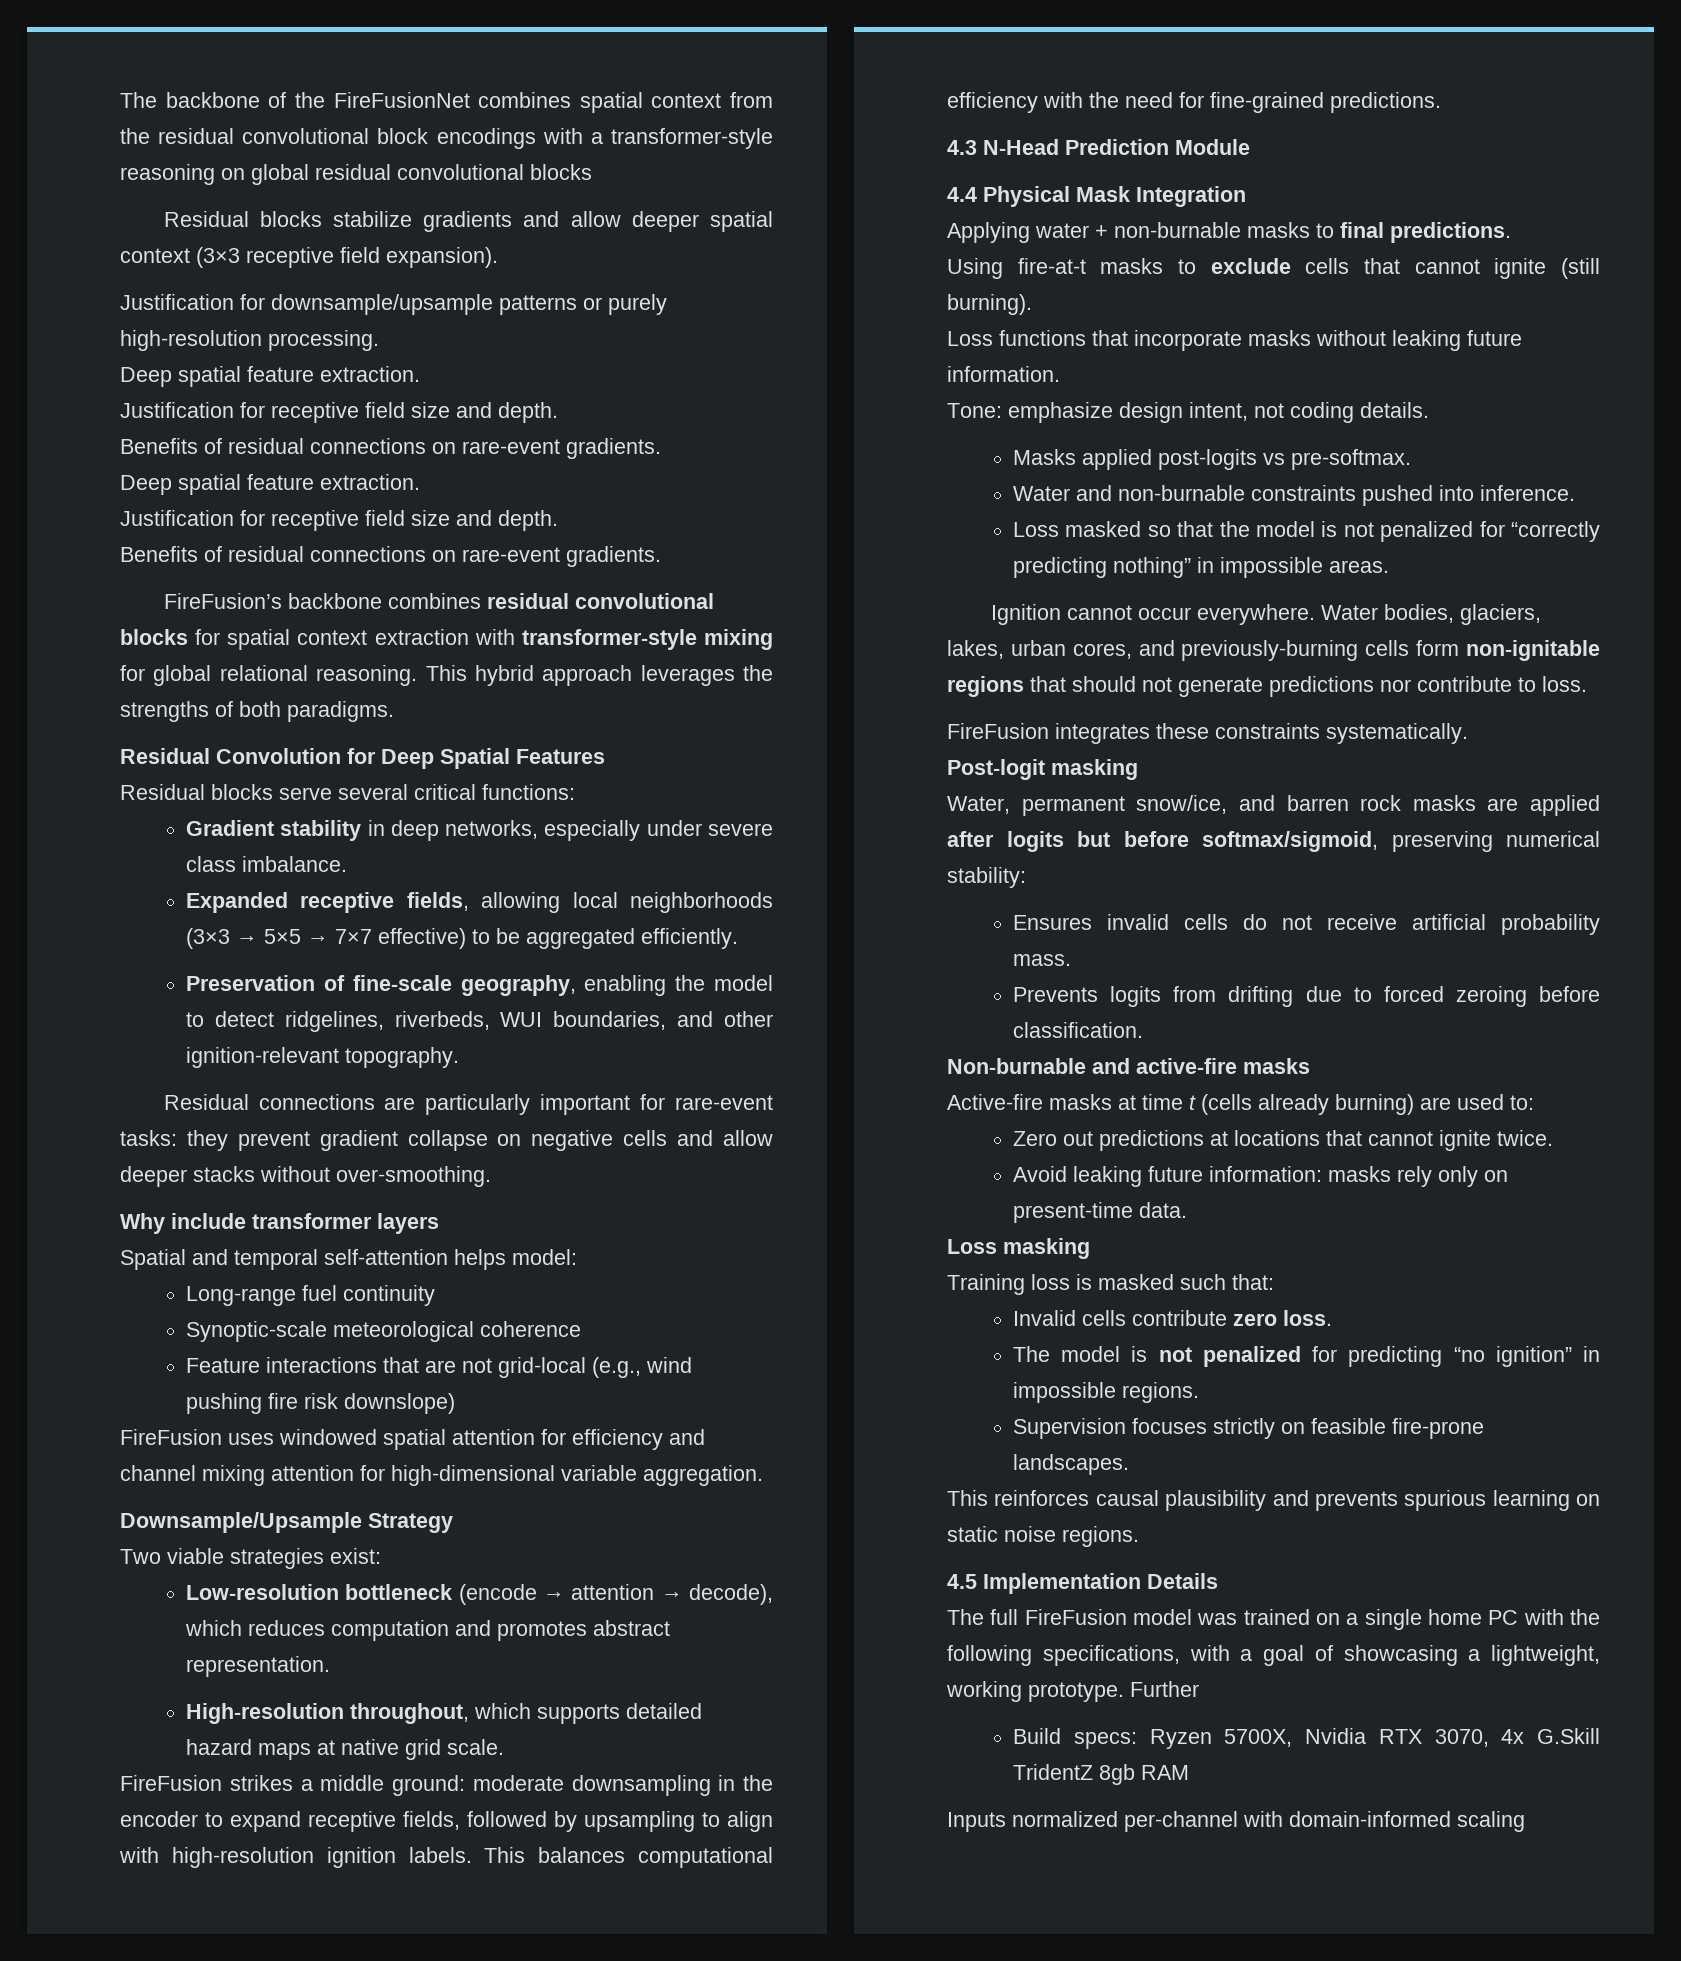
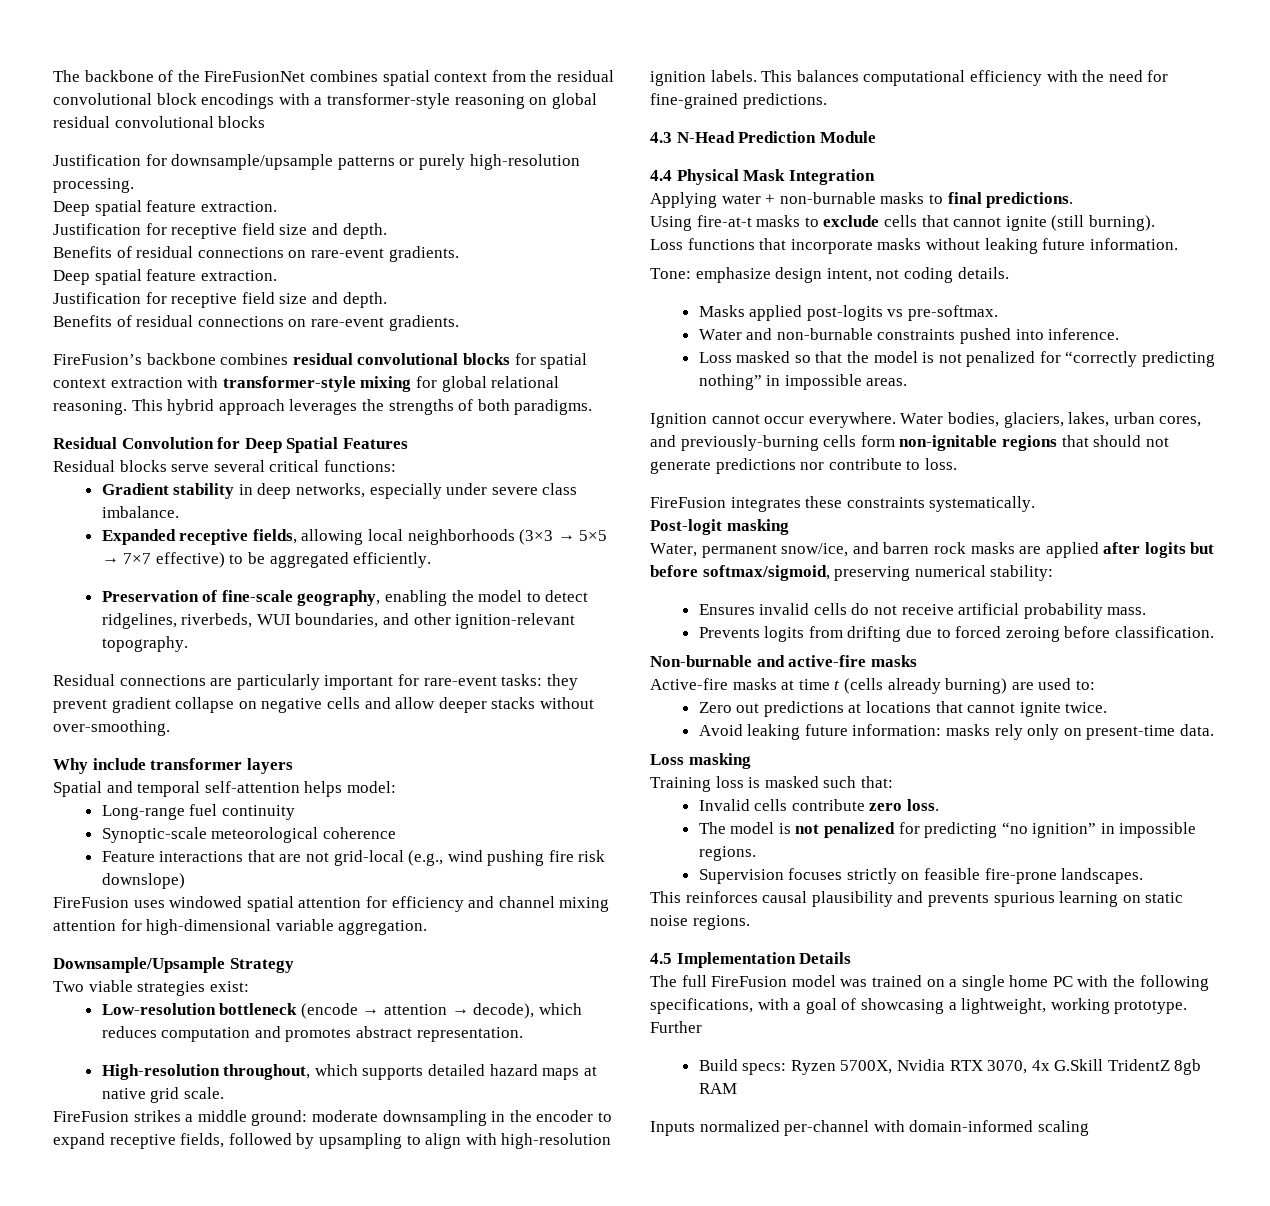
[163,211,773,232] [120,247,498,268] // Residual blocks stabilize gradients and allow deeper spatial context (3×3 receptive field expansion). -> (266, 122) none

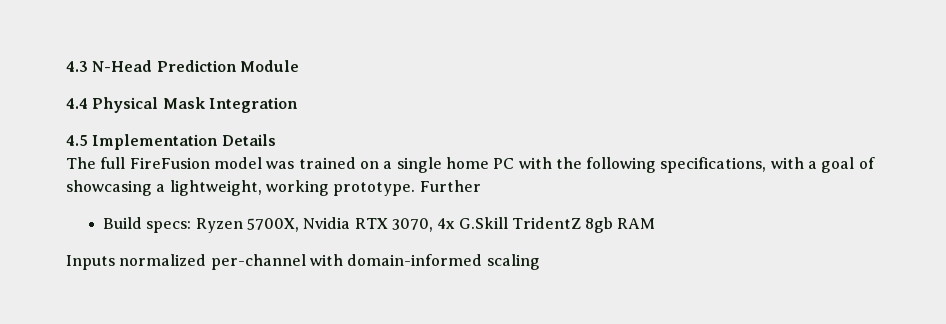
[53,70,614,86] [53,93,597,109] [53,116,266,128] [53,154,580,170] [53,178,134,193] [53,200,277,216] [53,223,387,239] [53,246,459,262] [53,269,277,285] [53,292,387,308] [53,315,459,331] [53,353,588,369] [53,376,560,392] [53,399,593,415] [53,437,408,453] [53,460,396,472] [101,483,578,499] [101,506,179,518] [101,529,608,545] [101,552,432,568] [101,590,589,606] [101,613,576,629] [101,636,188,652] [53,674,578,690] [53,697,594,713] [53,720,170,736] [53,758,293,774] [53,781,396,797] [101,804,295,820] [101,827,396,843] [101,850,606,866] [101,873,185,889] [53,896,610,912] [53,919,428,935] [53,957,294,973] [53,980,249,996] [101,1003,582,1019] [101,1026,523,1042] [101,1064,597,1080] [101,1087,224,1103] [53,1110,612,1126] [53,1133,612,1149] [650,70,1169,86] [650,93,827,109] The backbone of the FireFusionNet combines spatial context from the residual convolutional block encodings with a transformer-style reasoning on global residual convolutional blocks // Justification for downsample/upsample patterns or purely high-resolution processing. // Deep spatial feature extraction. // Justification for receptive field size and depth. // Benefits of residual connections on rare-event gradients. // Deep spatial feature extraction. // Justification for receptive field size and depth. // Benefits of residual connections on rare-event gradients. // FireFusion’s backbone combines residual convolutional blocks for spatial context extraction with transformer-style mixing for global relational reasoning. This hybrid approach leverages the strengths of both paradigms. // Residual Convolution for Deep Spatial Features // Residual blocks serve several critical functions: // Gradient stability in deep networks, especially under severe class imbalance. // Expanded receptive fields, allowing local neighborhoods (3×3 → 5×5 → 7×7 effective) to be aggregated efficiently. // Preservation of fine-scale geography, enabling the model to detect ridgelines, riverbeds, WUI boundaries, and other ignition-relevant topography. // Residual connections are particularly important for rare-event tasks: they prevent gradient collapse on negative cells and allow deeper stacks without over-smoothing. // Why include transformer layers // Spatial and temporal self-attention helps model: // Long-range fuel continuity // Synoptic-scale meteorological coherence // Feature interactions that are not grid-local (e.g., wind pushing fire risk downslope) // FireFusion uses windowed spatial attention for efficiency and channel mixing attention for high-dimensional variable aggregation. // Downsample/Upsample Strategy // Two viable strategies exist: // Low-resolution bottleneck (encode → attention → decode), which reduces computation and promotes abstract representation. // High-resolution throughout, which supports detailed hazard maps at native grid scale. // FireFusion strikes a middle ground: moderate downsampling in the encoder to expand receptive fields, followed by upsampling to align with high-resolution ignition labels. This balances computational efficiency with the need for fine-grained predictions. // -> (66, 66) none
[650,192,1074,208] [650,215,1155,231] [650,238,1178,254] [650,267,1009,283] [698,305,998,321] [698,328,1120,344] [698,351,1216,367] [698,374,908,390] [650,412,1202,428] [650,435,1169,451] [650,458,957,474] [650,496,1036,512] [650,519,789,535] [650,542,1215,558] [650,565,1054,581] [698,603,1147,619] [698,626,1214,642] [650,655,917,667] [650,678,1095,694] [698,701,1108,717] [698,724,1214,740] [650,753,751,769] [650,776,893,792] [698,799,939,811] [698,822,1197,838] [698,846,756,861] [698,868,1144,884] [650,891,1184,907] [650,915,750,930] // Applying water + non-burnable masks to final predictions. // Using fire-at-t masks to exclude cells that cannot ignite (still burning). // Loss functions that incorporate masks without leaking future information. // Tone: emphasize design intent, not coding details. // Masks applied post-logits vs pre-softmax. // Water and non-burnable constraints pushed into inference. // Loss masked so that the model is not penalized for “correctly predicting nothing” in impossible areas. // Ignition cannot occur everywhere. Water bodies, glaciers, lakes, urban cores, and previously-burning cells form non-ignitable regions that should not generate predictions nor contribute to loss. // FireFusion integrates these constraints systematically. // Post-logit masking // Water, permanent snow/ice, and barren rock masks are applied after logits but before softmax/sigmoid, preserving numerical stability: // Ensures invalid cells do not receive artificial probability mass. // Prevents logits from drifting due to forced zeroing before classification. // Non-burnable and active-fire masks // Active-fire masks at time t (cells already burning) are used to: // Zero out predictions at locations that cannot ignite twice. // Avoid leaking future information: masks rely only on present-time data. // Loss masking // Training loss is masked such that: // Invalid cells contribute zero loss. // The model is not penalized for predicting “no ignition” in impossible regions. // Supervision focuses strictly on feasible fire-prone landscapes. // This reinforces causal plausibility and prevents spurious learning on static noise regions. -> (298, 105) none

